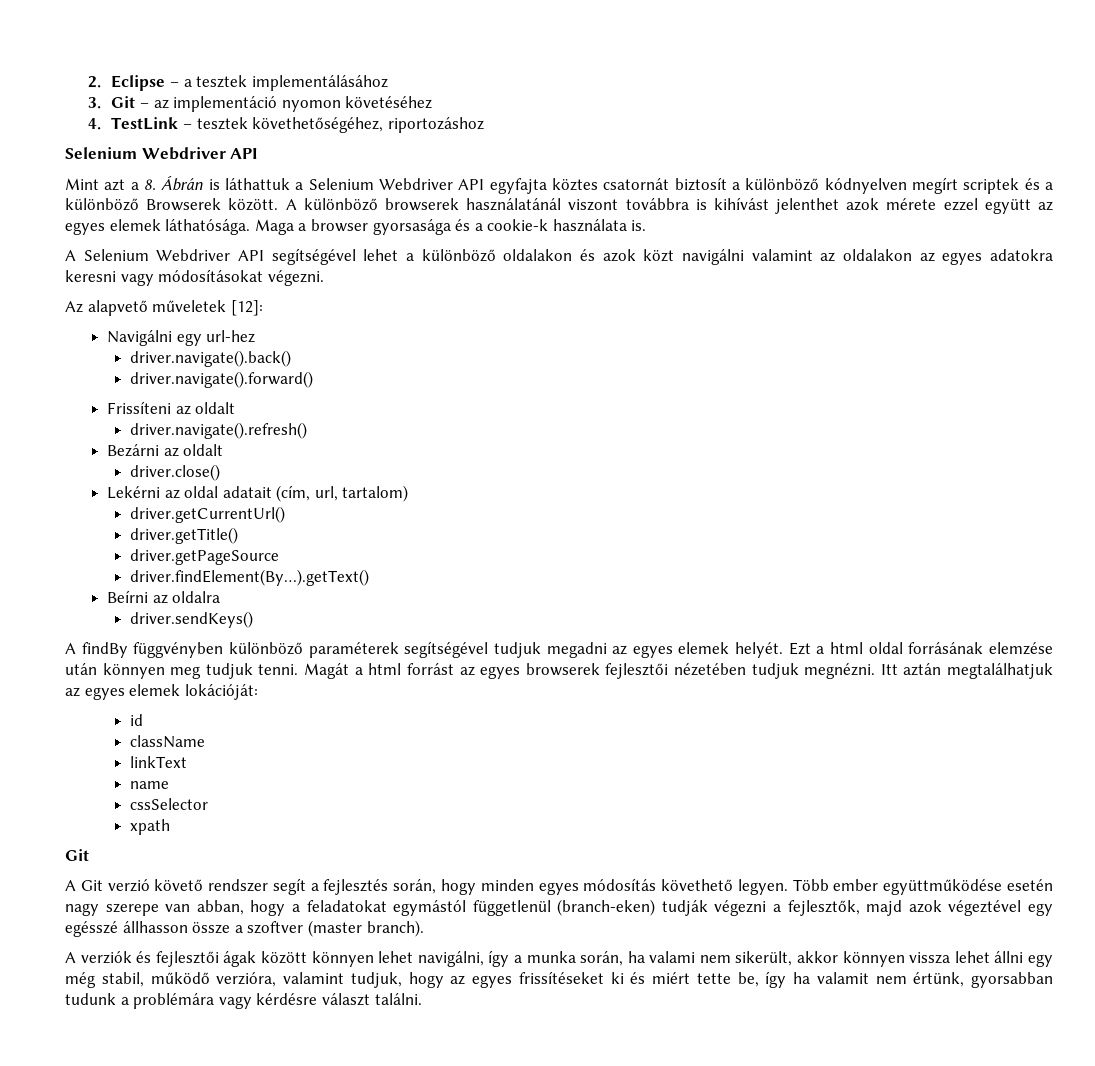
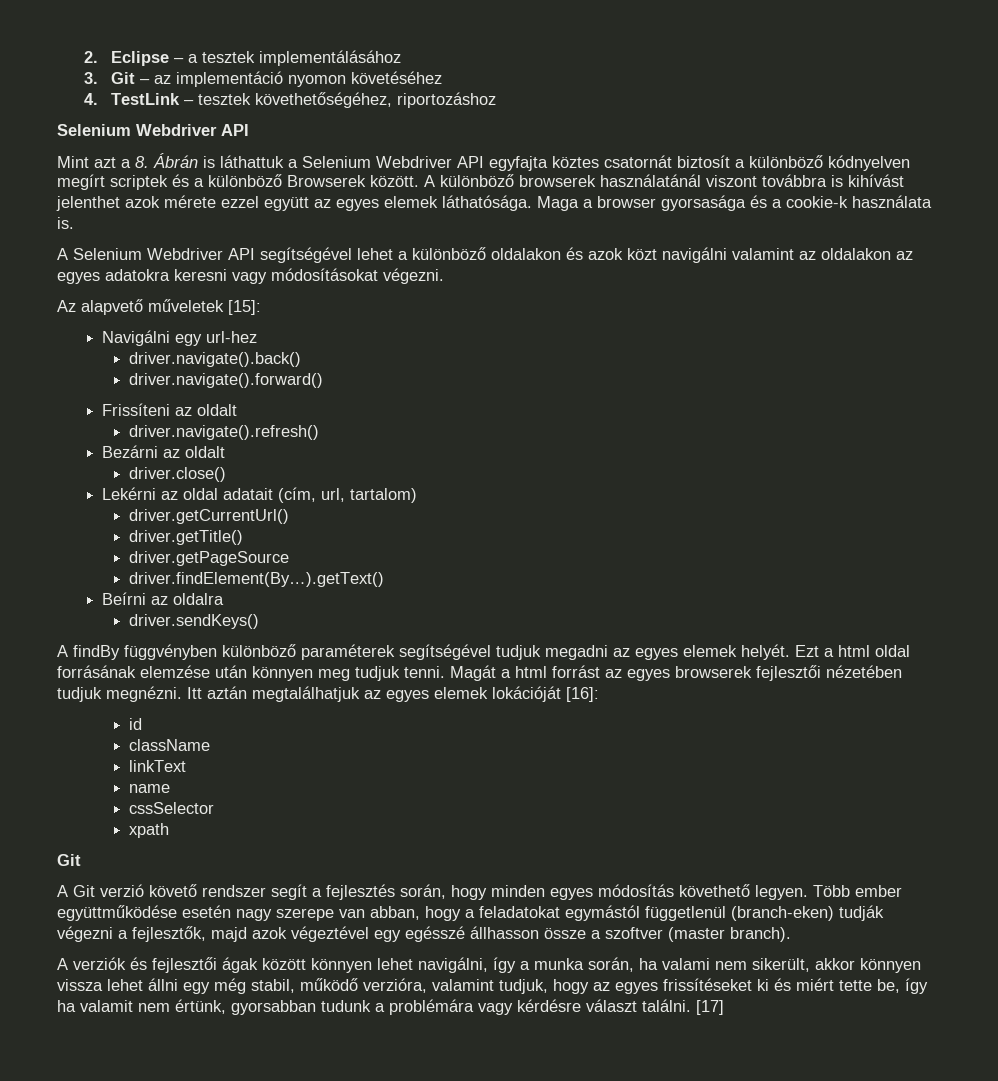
[230,300,263,316] [12]: -> [228,300,261,315] [15]:
[184,684,258,700] lokációját: -> [492,686,599,702] lokációját [16]:
(422, 999) none -> [696,1000,724,1015] [17]

